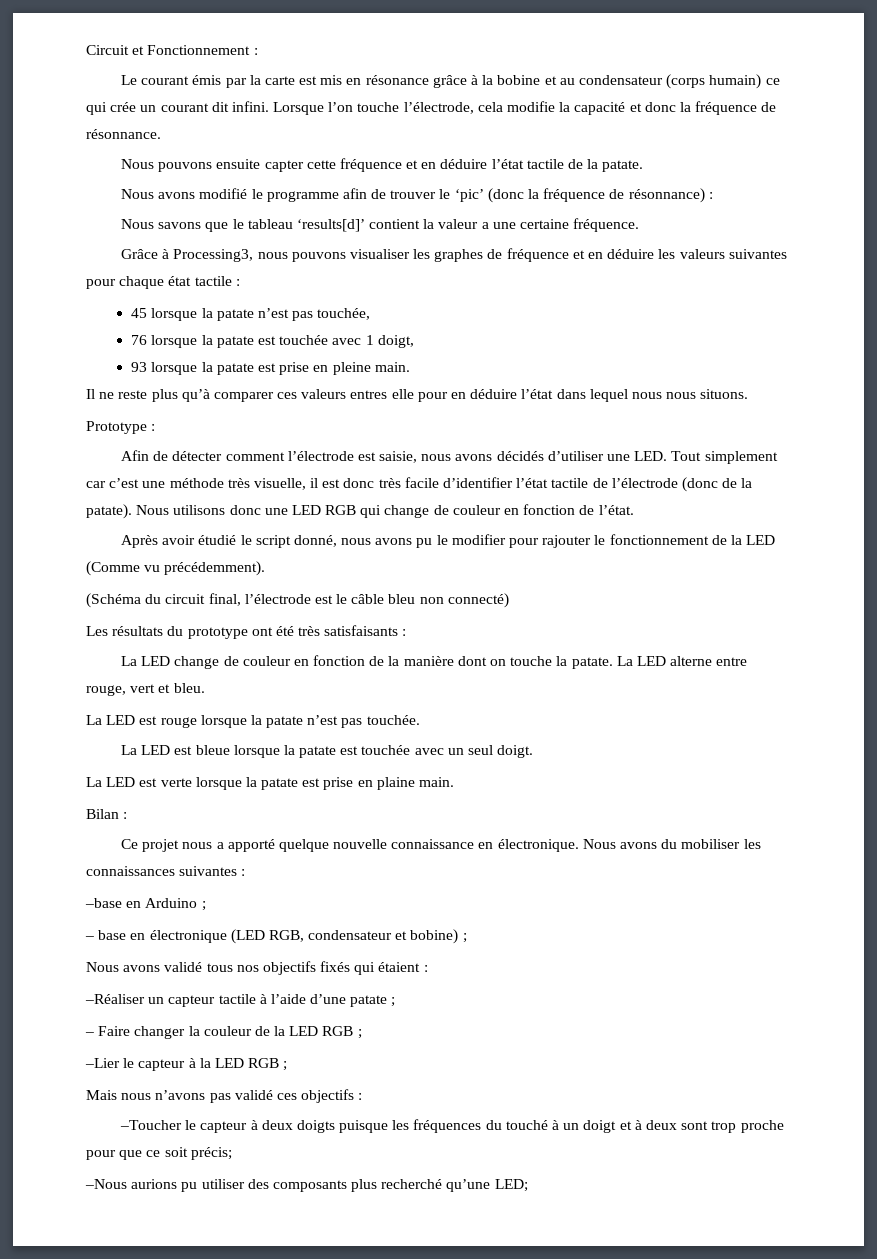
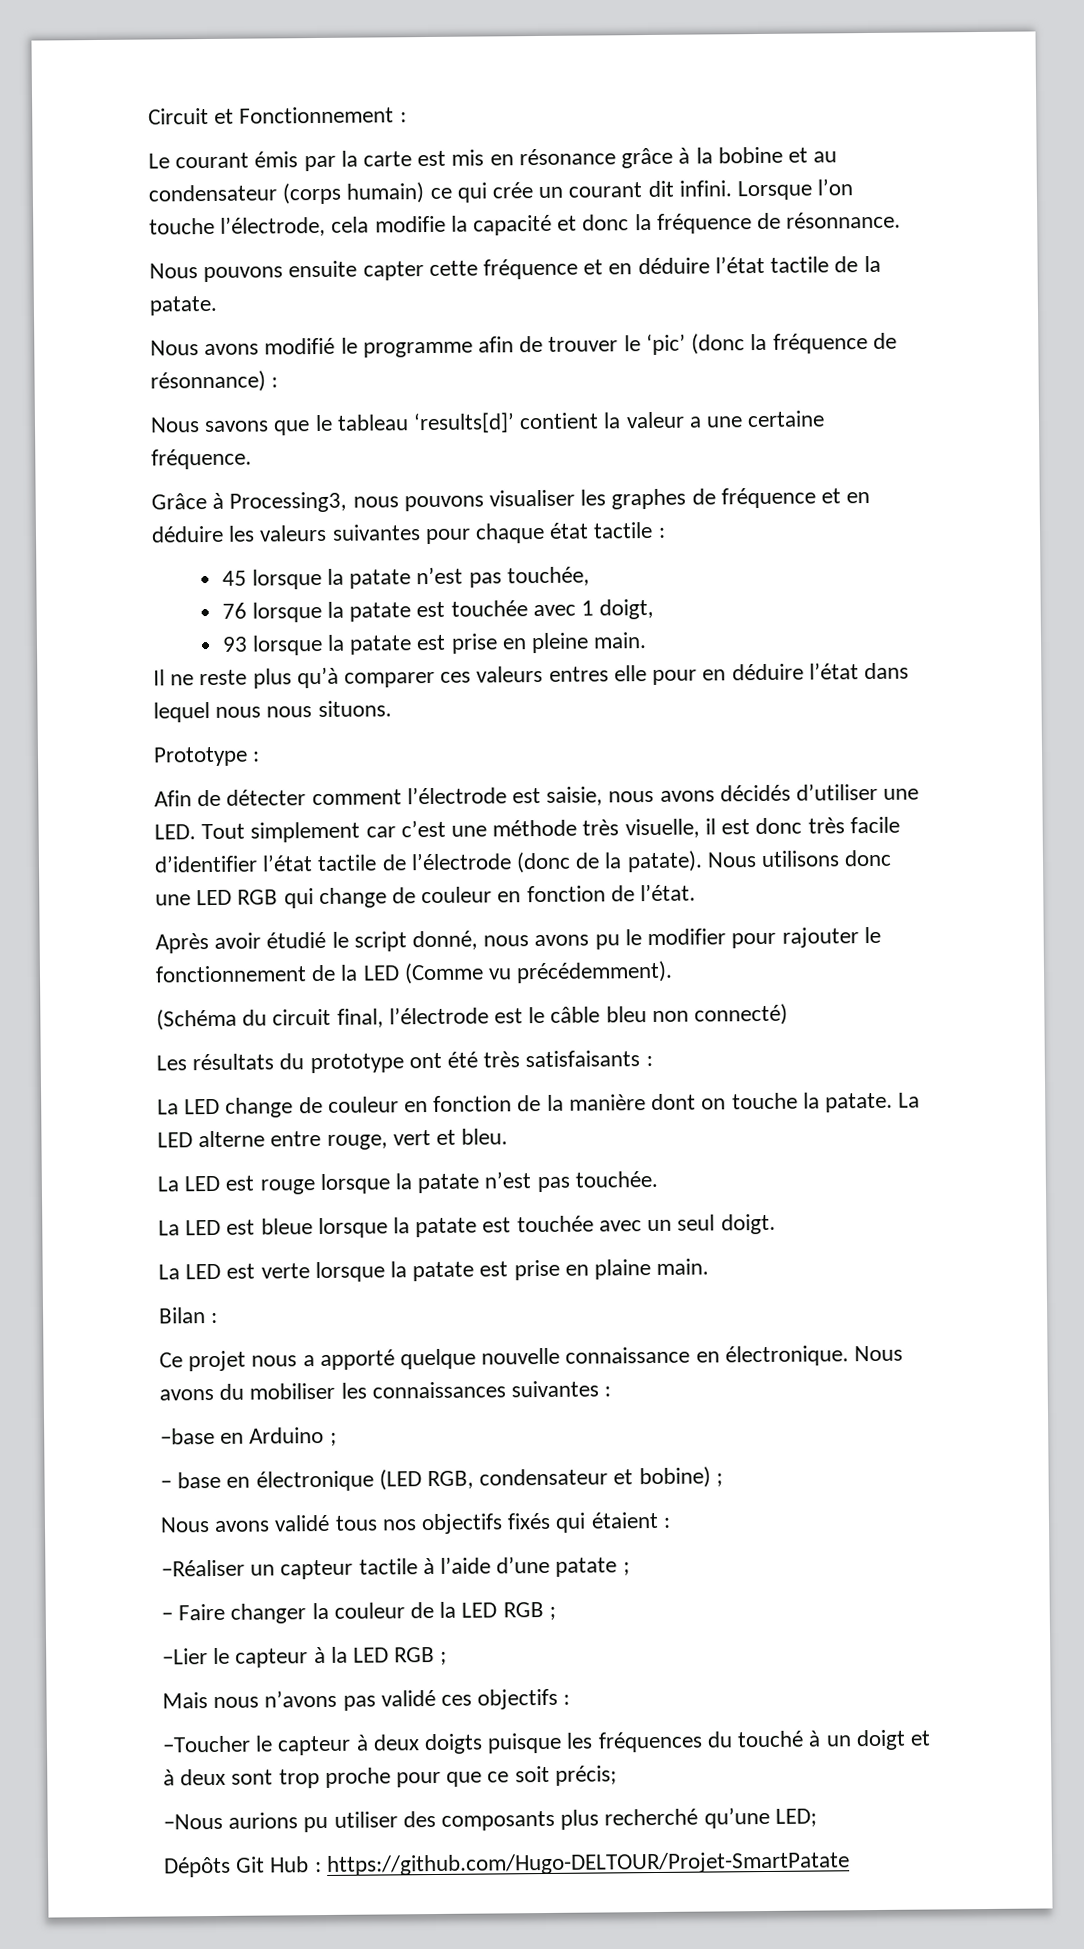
(528, 1185) none -> [163,1851,850,1878] // Dépôts Git Hub : https://github.com/Hugo-DELTOUR/Projet-SmartPatate

